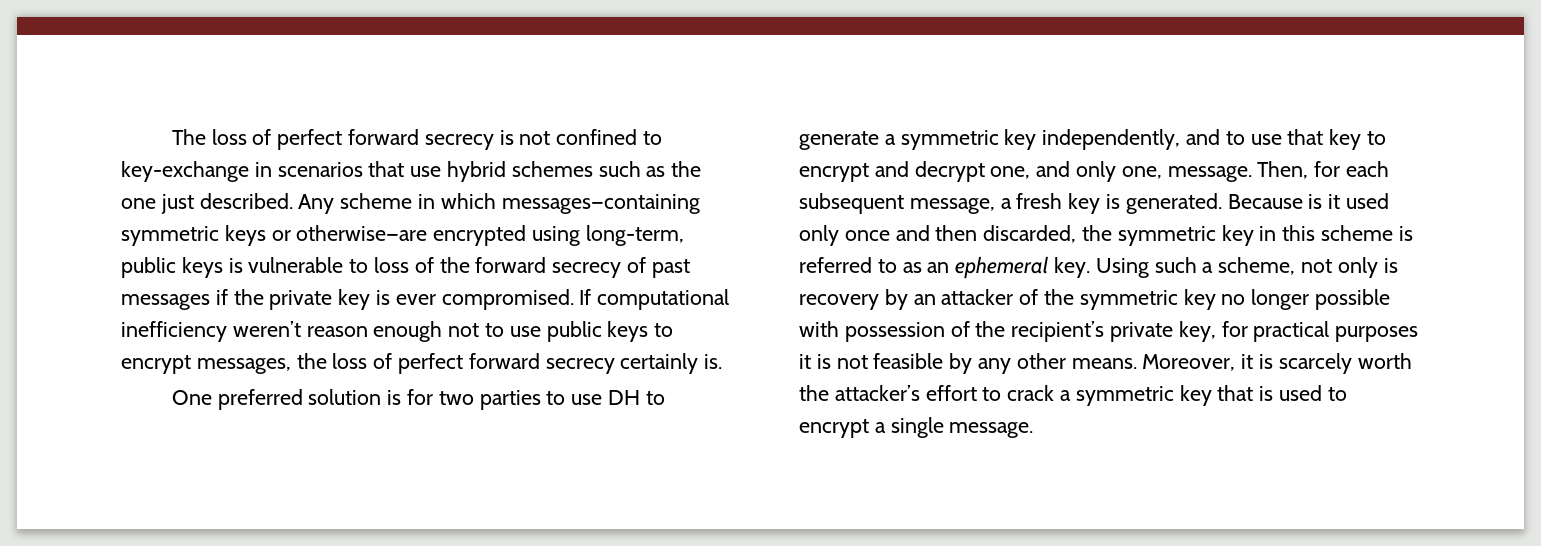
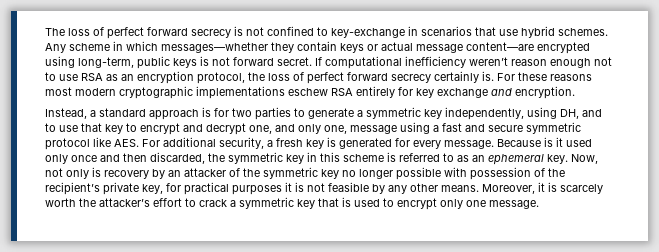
[511,161,702,177] [121,193,700,214] [121,225,428,246] schemes such as the one just described. Any scheme in which messages—containing symmetric keys or otherwise—are -> [558,28,608,36] [45,41,534,53] schemes. Any scheme in which messages—whether they contain keys or actual message content—are
[248,257,690,278] [121,289,574,310] vulnerable to loss of the forward secrecy of past messages if the private key is ever compromised. -> [212,57,312,66] not forward secret.
[546,321,674,342] [121,355,291,374] public keys to encrypt messages, -> [81,71,245,84] RSA as an encryption protocol,
[171,389,382,410] // One preferred solution -> [497,72,592,81] [45,86,575,99] [45,108,199,120] For these reasons most modern cryptographic implementations eschew RSA entirely for key exchange and encryption. // Instead, a standard approach
[571,390,665,405] use DH to -> (305, 112) none
(1181, 139) none -> [527,107,579,119] using DH,
[1167,161,1390,182] [799,193,1222,214] message. Then, for each subsequent message, a fresh key is generated. -> [350,122,581,134] [45,137,494,150] message using a fast and secure symmetric protocol like AES. For additional security, a fresh key is generated for every message.
[1095,257,1296,278] Using such a scheme, -> [571,154,598,164] Now,
[874,417,944,438] a single -> [440,199,486,209] only one

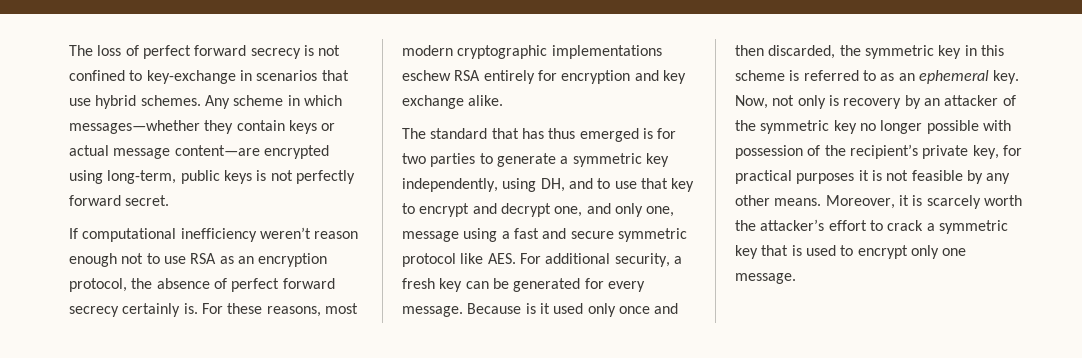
(230, 61) none -> [295,170,355,184] perfectly
(312, 61) none -> (170, 200) //
[268,73,290,81] loss -> [156,278,210,289] absence
[550,74,592,81] reasons -> [266,306,321,317] reasons,
[416,86,575,99] [45,108,199,120] key exchange and encryption. // Instead, a standard approach -> [561,70,686,84] [402,95,504,109] [402,128,639,142] encryption and key exchange alike. // The standard that has thus emerged
[327,137,336,147] is -> [465,278,509,289] can be

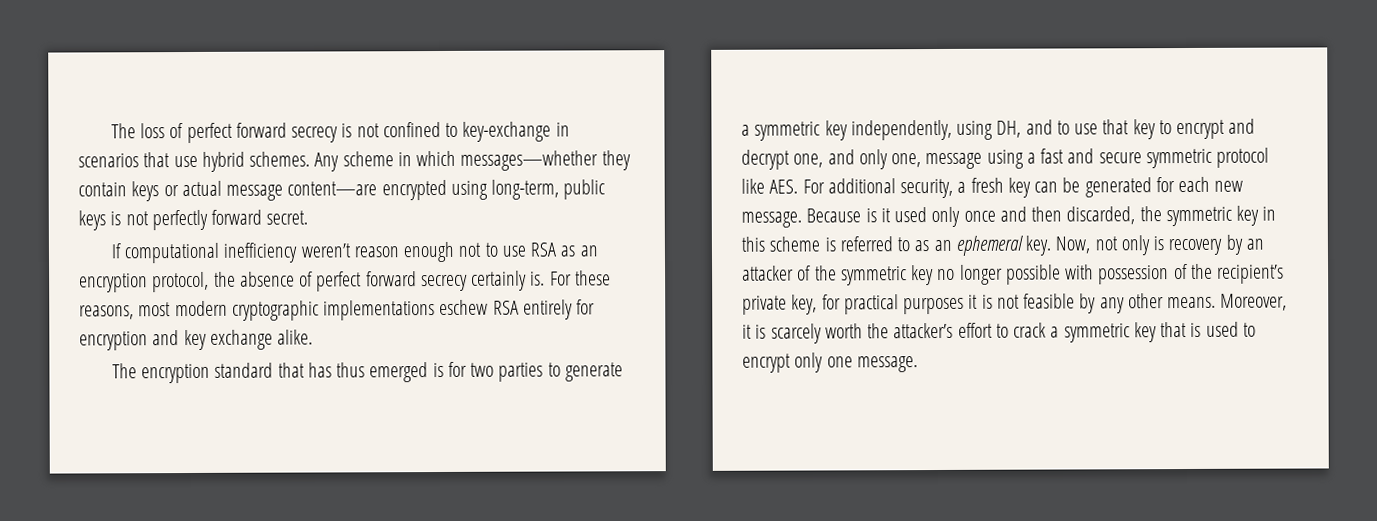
(426, 133) none -> [141,363,211,384] encryption
[607,281,645,292] every -> [1178,176,1244,193] each new

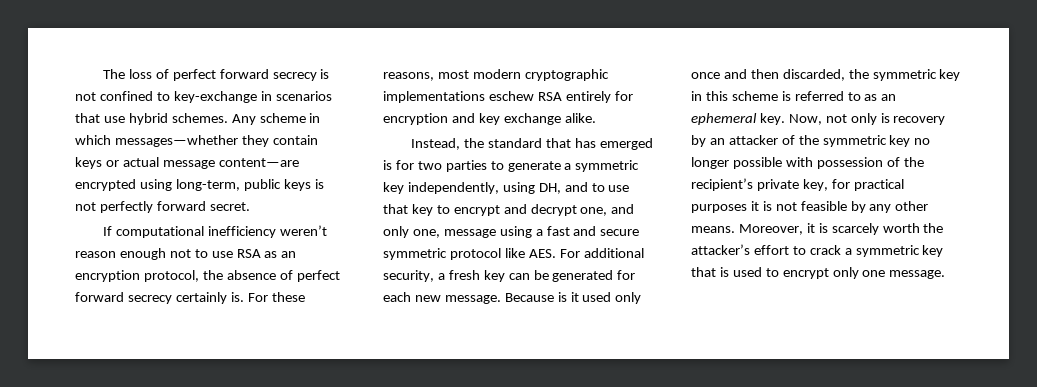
[111,363,211,384] The encryption -> [410,138,484,150] Instead, the
[336,362,366,378] thus -> (596, 143) none

